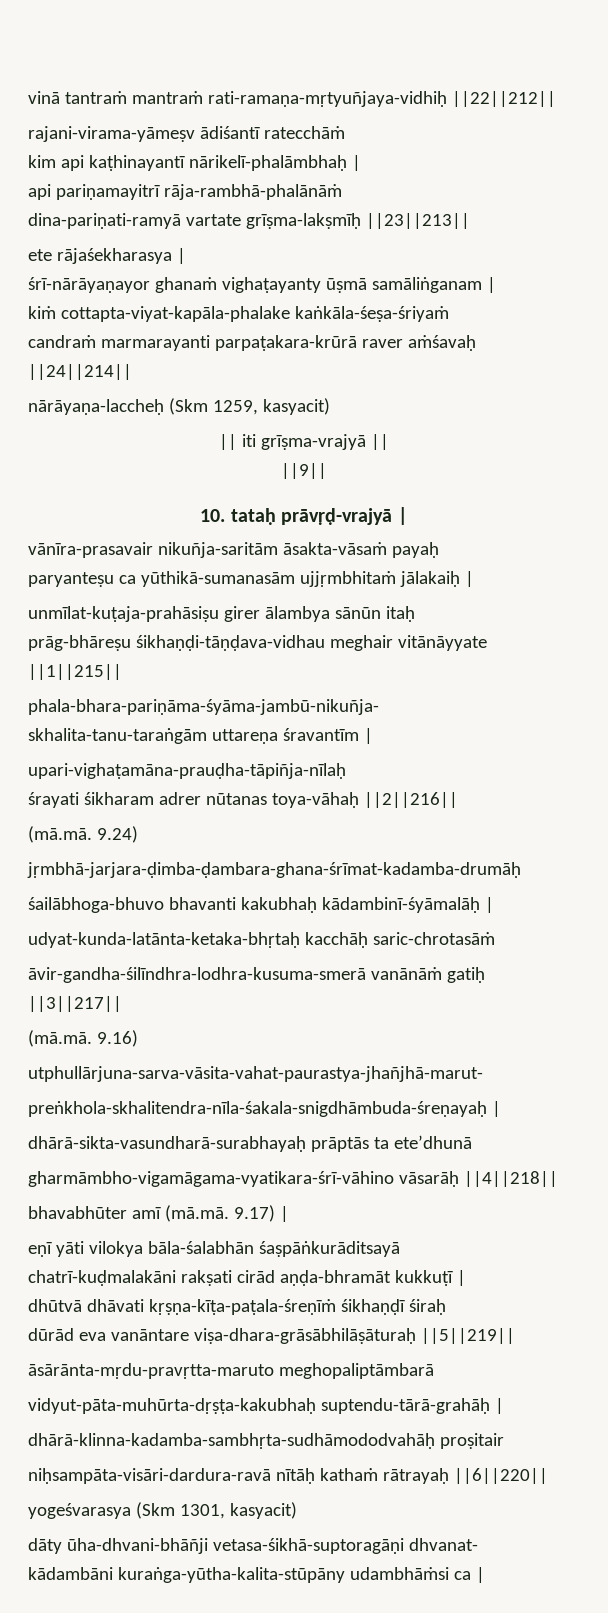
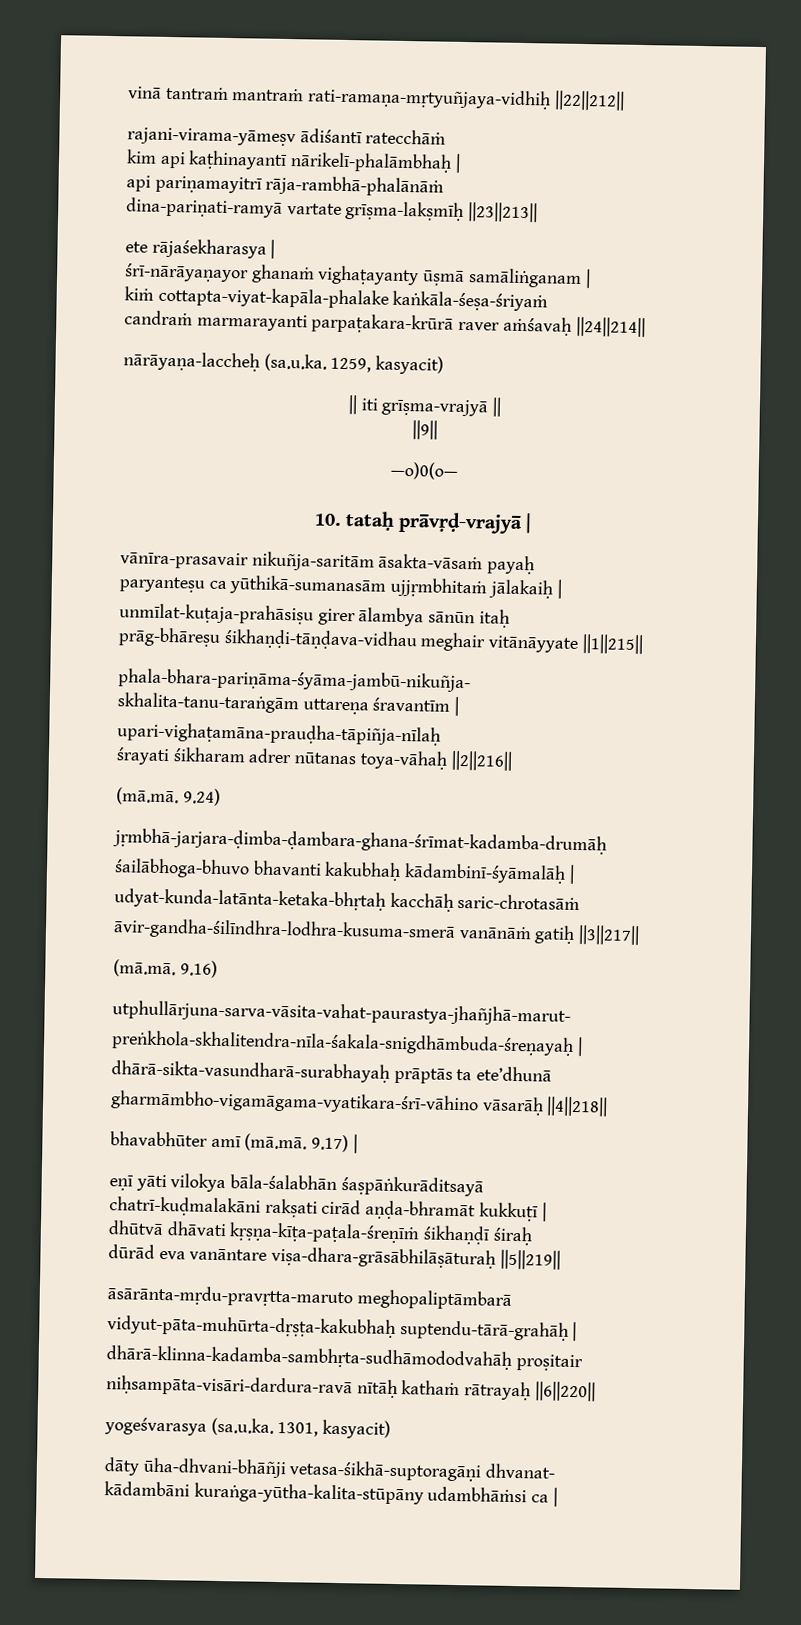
[168,398,208,415] (Skm -> [263,353,327,372] (sa.u.ka.
(327, 471) none -> [389,461,458,480] // —o)0(o—
[135,1502,175,1519] (Skm -> [210,1417,274,1436] (sa.u.ka.

